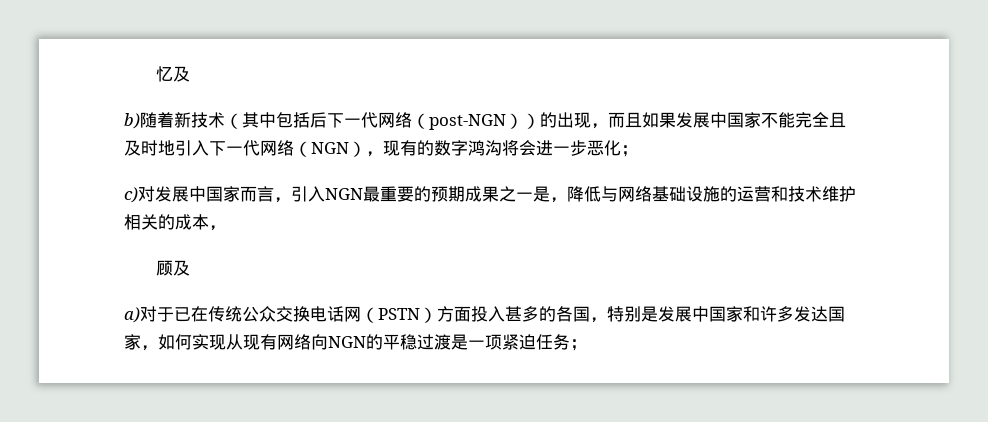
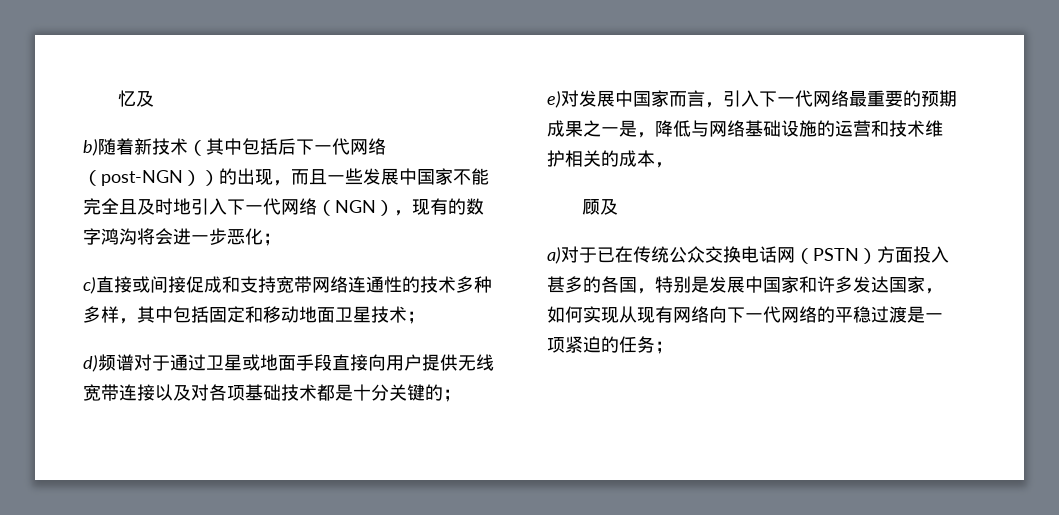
[642,112,676,128] 如果 -> [327,168,363,185] 一些
(138, 195) none -> [96,276,492,293] [83,306,425,324] [83,354,494,372] [83,384,461,402] [547,91,561,108] 直接或间接促成和支持宽带网络连通性的技术多种多样，其中包括固定和移动地面卫星技术； // d)频谱对于通过卫星或地面手段直接向用户提供无线宽带连接以及对各项基础技术都是十分关键的； // e)
[325,188,363,200] NGN -> [759,90,849,107] 下一代网络
[328,336,366,348] NGN -> [727,306,817,323] 下一代网络
(536, 342) none -> [601,336,619,353] 的

